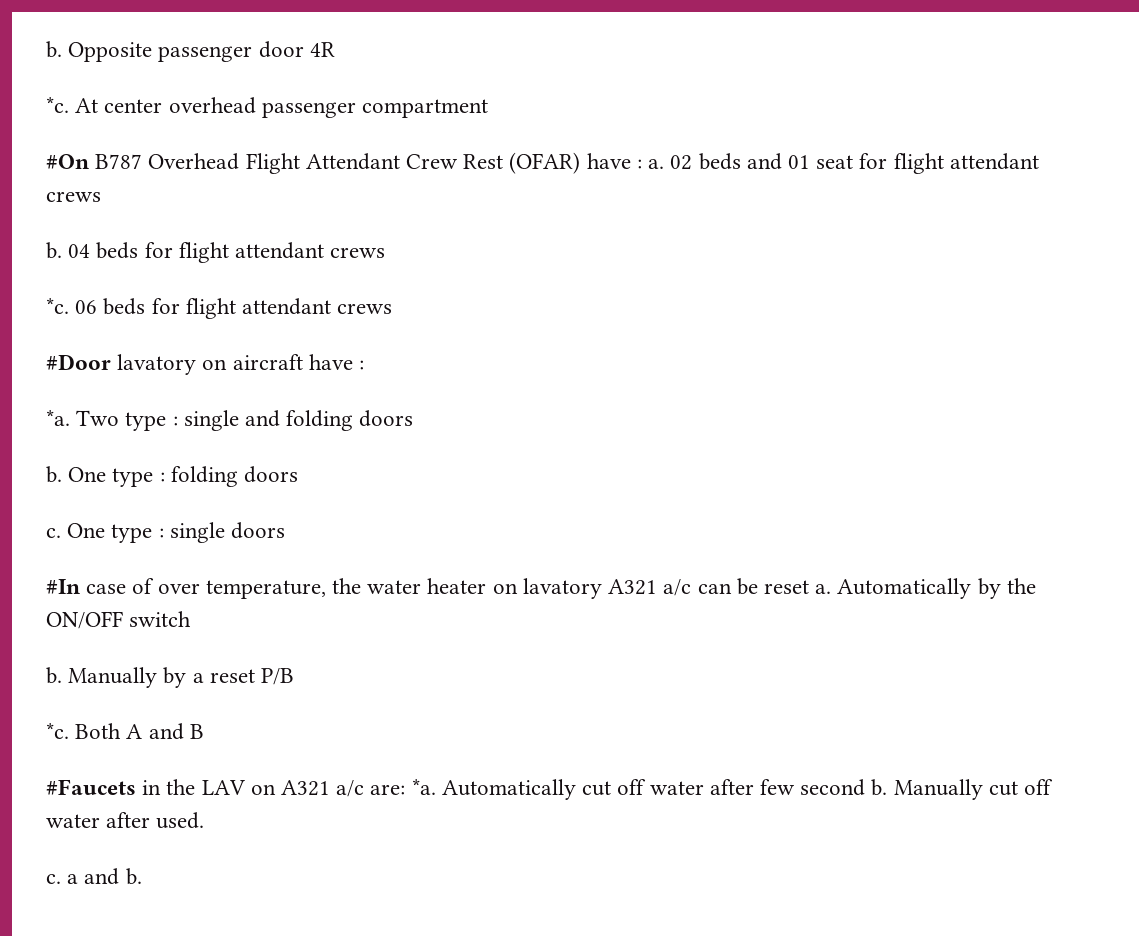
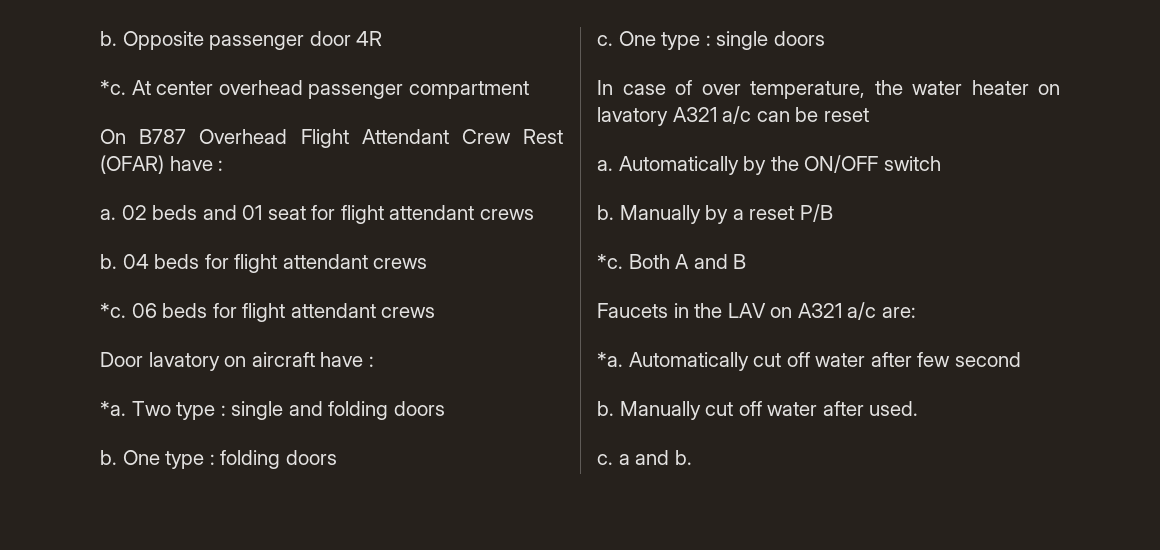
[46,154,89,169] #On -> [100,129,126,144] On
(642, 164) none -> (224, 165) //
[46,354,111,370] #Door -> [100,352,143,367] Door
[46,579,80,594] #In -> [597,80,613,95] In
(809, 587) none -> (869, 115) //
[46,779,136,795] #Faucets -> [597,303,668,318] Faucets
(406, 789) none -> (916, 312) //
(866, 787) none -> (1021, 359) //

